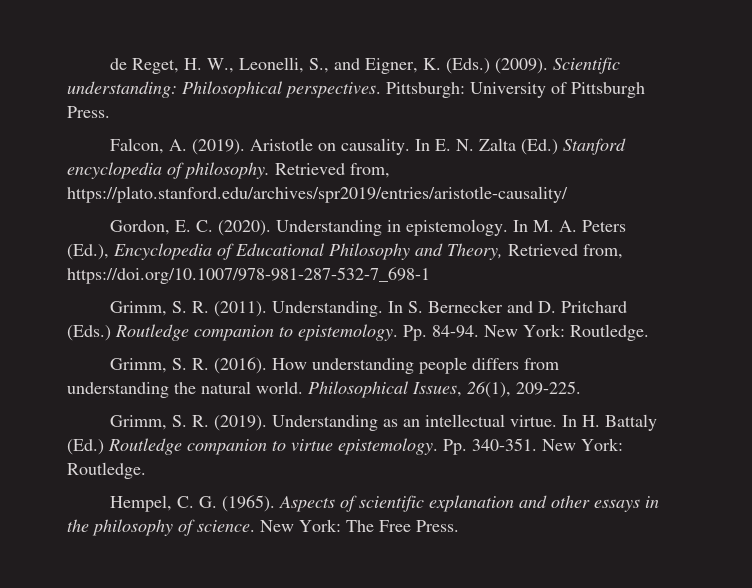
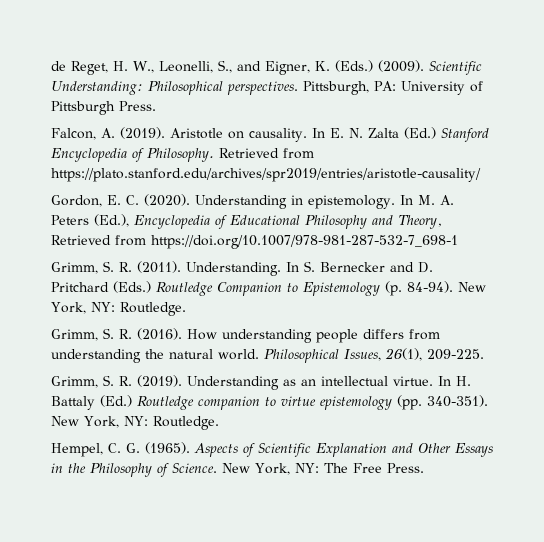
[67,81,177,98] understanding: -> [51,81,143,95] Understanding:
[386,82,465,98] Pittsburgh: -> [303,81,396,95] Pittsburgh, PA:
[67,162,390,179] encyclopedia of philosophy. Retrieved from, -> [51,148,314,162] Encyclopedia of Philosophy. Retrieved from
[583,244,623,259] from, -> [115,235,146,246] from
[194,324,565,341] companion to epistemology. Pp. 84-94. New York: -> [217,281,486,296] [51,302,115,314] Companion to Epistemology (p. 84-94). New York, NY:
[338,438,623,455] epistemology. Pp. 340-351. New York: -> [320,395,488,410] [51,416,148,428] epistemology (pp. 340-351). New York, NY:
[358,495,659,512] [67,519,341,536] scientific explanation and other essays in the philosophy of science. New York: -> [258,443,493,457] [51,463,319,477] Scientific Explanation and Other Essays in the Philosophy of Science. New York, NY:

